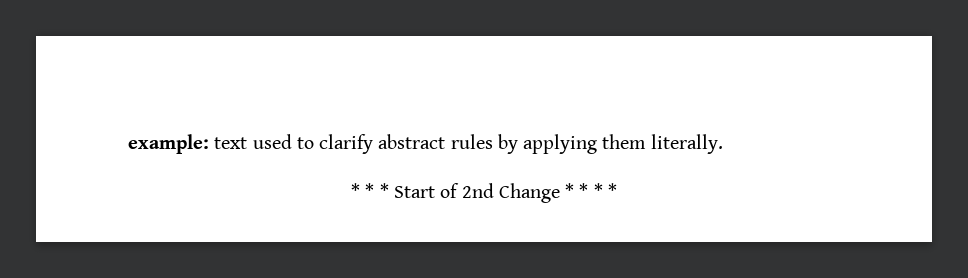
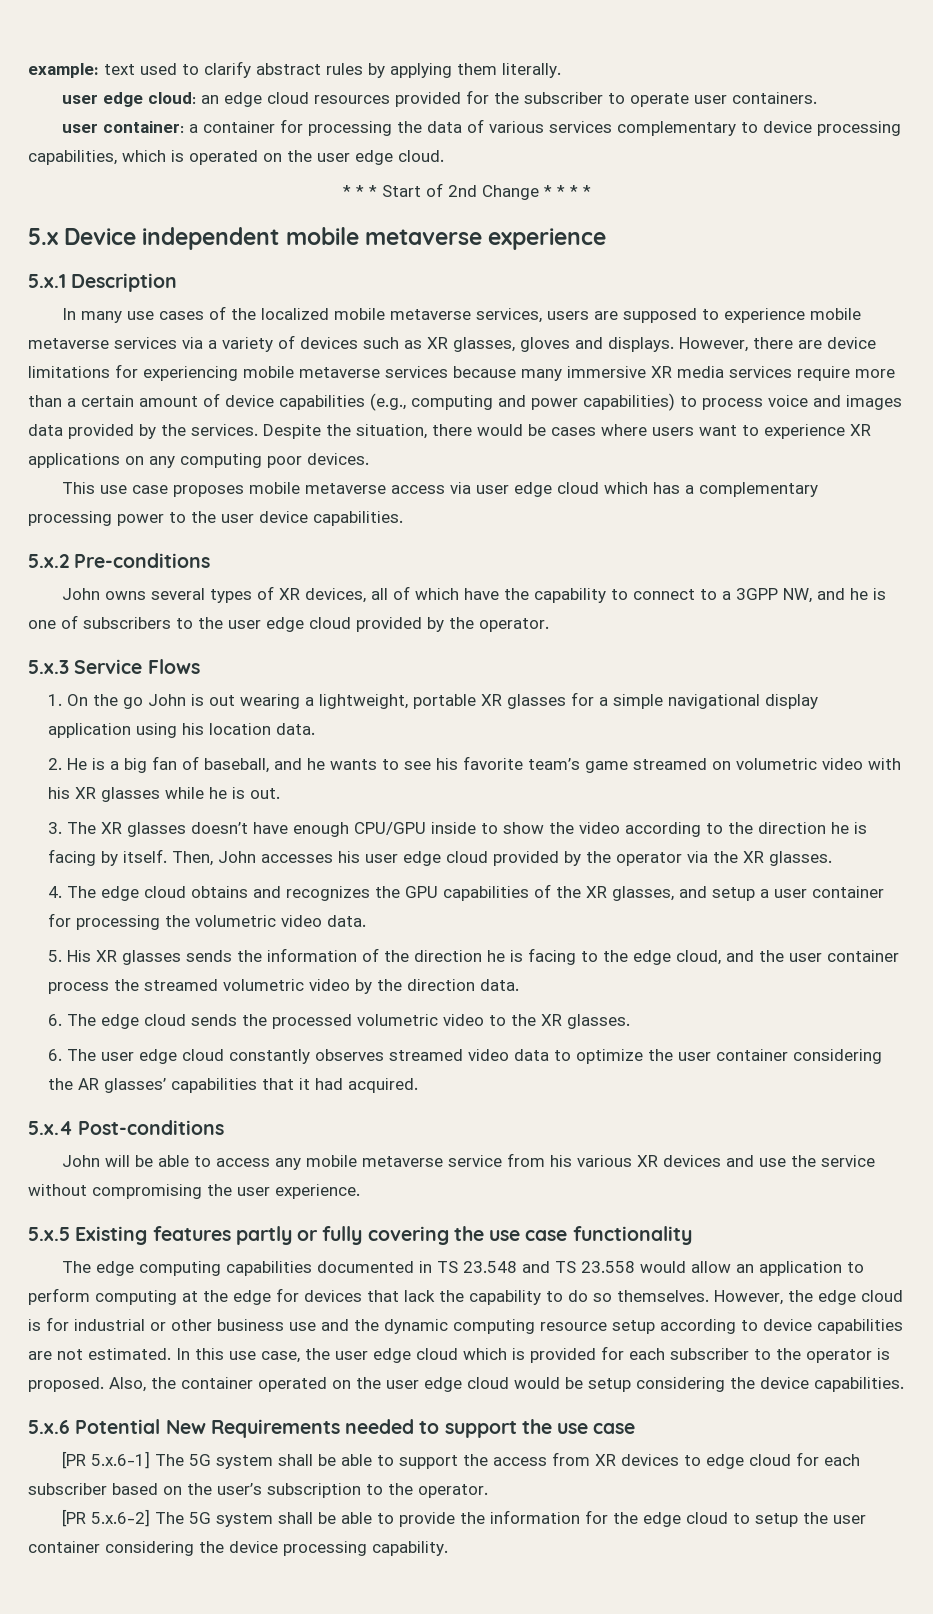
(723, 144) none -> [61,90,817,107] [61,119,901,136] [28,150,444,165] // user edge cloud: an edge cloud resources provided for the subscriber to operate user containers. // user container: a container for processing the data of various services complementary to device processing capabilities, which is operated on the user edge cloud.
(617, 190) none -> [28,227,607,250] [28,273,178,292] [61,306,861,323] [28,335,876,352] [28,364,895,381] [28,393,902,411] [28,424,871,439] [28,453,369,468] [61,482,818,497] [28,511,403,526] [28,553,211,568] [61,586,886,603] [28,615,549,632] [28,659,200,674] [47,692,818,709] [47,723,315,738] [47,756,901,773] [47,787,280,802] [47,822,867,837] [47,849,832,866] [47,884,884,901] [47,913,366,930] [47,948,899,965] [47,979,519,994] [47,1014,630,1029] [47,1049,882,1064] [47,1078,418,1093] [28,1120,225,1135] [61,1153,875,1170] [28,1184,360,1199] [28,1226,692,1245] [61,1261,864,1276] [28,1288,903,1305] [28,1317,903,1334] [28,1346,890,1363] [28,1377,904,1392] [28,1419,636,1438] [61,1451,860,1469] [28,1483,488,1498] [61,1509,866,1527] [28,1541,448,1556] // 5.x Device independent mobile metaverse experience // 5.x.1 Description // In many use cases of the localized mobile metaverse services, users are supposed to experience mobile metaverse services via a variety of devices such as XR glasses, gloves and displays. However, there are device limitations for experiencing mobile metaverse services because many immersive XR media services require more than a certain amount of device capabilities (e.g., computing and power capabilities) to process voice and images data provided by the services. Despite the situation, there would be cases where users want to experience XR applications on any computing poor devices. // This use case proposes mobile metaverse access via user edge cloud which has a complementary processing power to the user device capabilities. // 5.x.2 Pre-conditions // John owns several types of XR devices, all of which have the capability to connect to a 3GPP NW, and he is one of subscribers to the user edge cloud provided by the operator. // 5.x.3 Service Flows // 1. On the go John is out wearing a lightweight, portable XR glasses for a simple navigational display application using his location data. // 2. He is a big fan of baseball, and he wants to see his favorite team’s game streamed on volumetric video with his XR glasses while he is out. // 3. The XR glasses doesn’t have enough CPU/GPU inside to show the video according to the direction he is facing by itself. Then, John accesses his user edge cloud provided by the operator via the XR glasses. // 4. The edge cloud obtains and recognizes the GPU capabilities of the XR glasses, and setup a user container for processing the volumetric video data. // 5. His XR glasses sends the information of the direction he is facing to the edge cloud, and the user container process the streamed volumetric video by the direction data. // 6. The edge cloud sends the processed volumetric video to the XR glasses. // 6. The user edge cloud constantly observes streamed video data to optimize the user container considering the AR glasses’ capabilities that it had acquired. // 5.x.4 Post-conditions // John will be able to access any mobile metaverse service from his various XR devices and use the service without compromising the user experience. // 5.x.5 Existing features partly or fully covering the use case functionality // The edge computing capabilities documented in TS 23.548 and TS 23.558 would allow an application to perform computing at the edge for devices that lack the capability to do so themselves. However, the edge cloud is for industrial or other business use and the dynamic computing resource setup according to device capabilities are not estimated. In this use case, the user edge cloud which is provided for each subscriber to the operator is proposed. Also, the container operated on the user edge cloud would be setup considering the device capabilities. // 5.x.6 Potential New Requirements needed to support the use case // [PR 5.x.6-1] The 5G system shall be able to support the access from XR devices to edge cloud for each subscriber based on the user’s subscription to the operator. // [PR 5.x.6-2] The 5G system shall be able to provide the information for the edge cloud to setup the user container considering the device processing capability.

